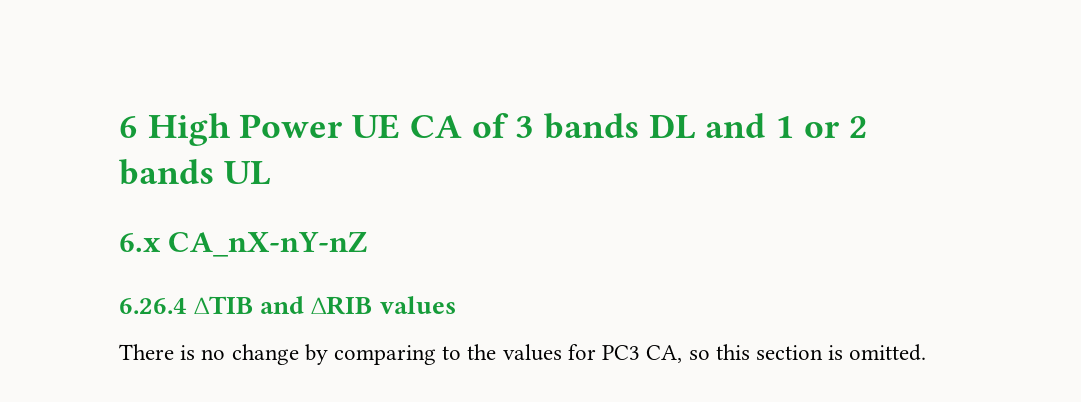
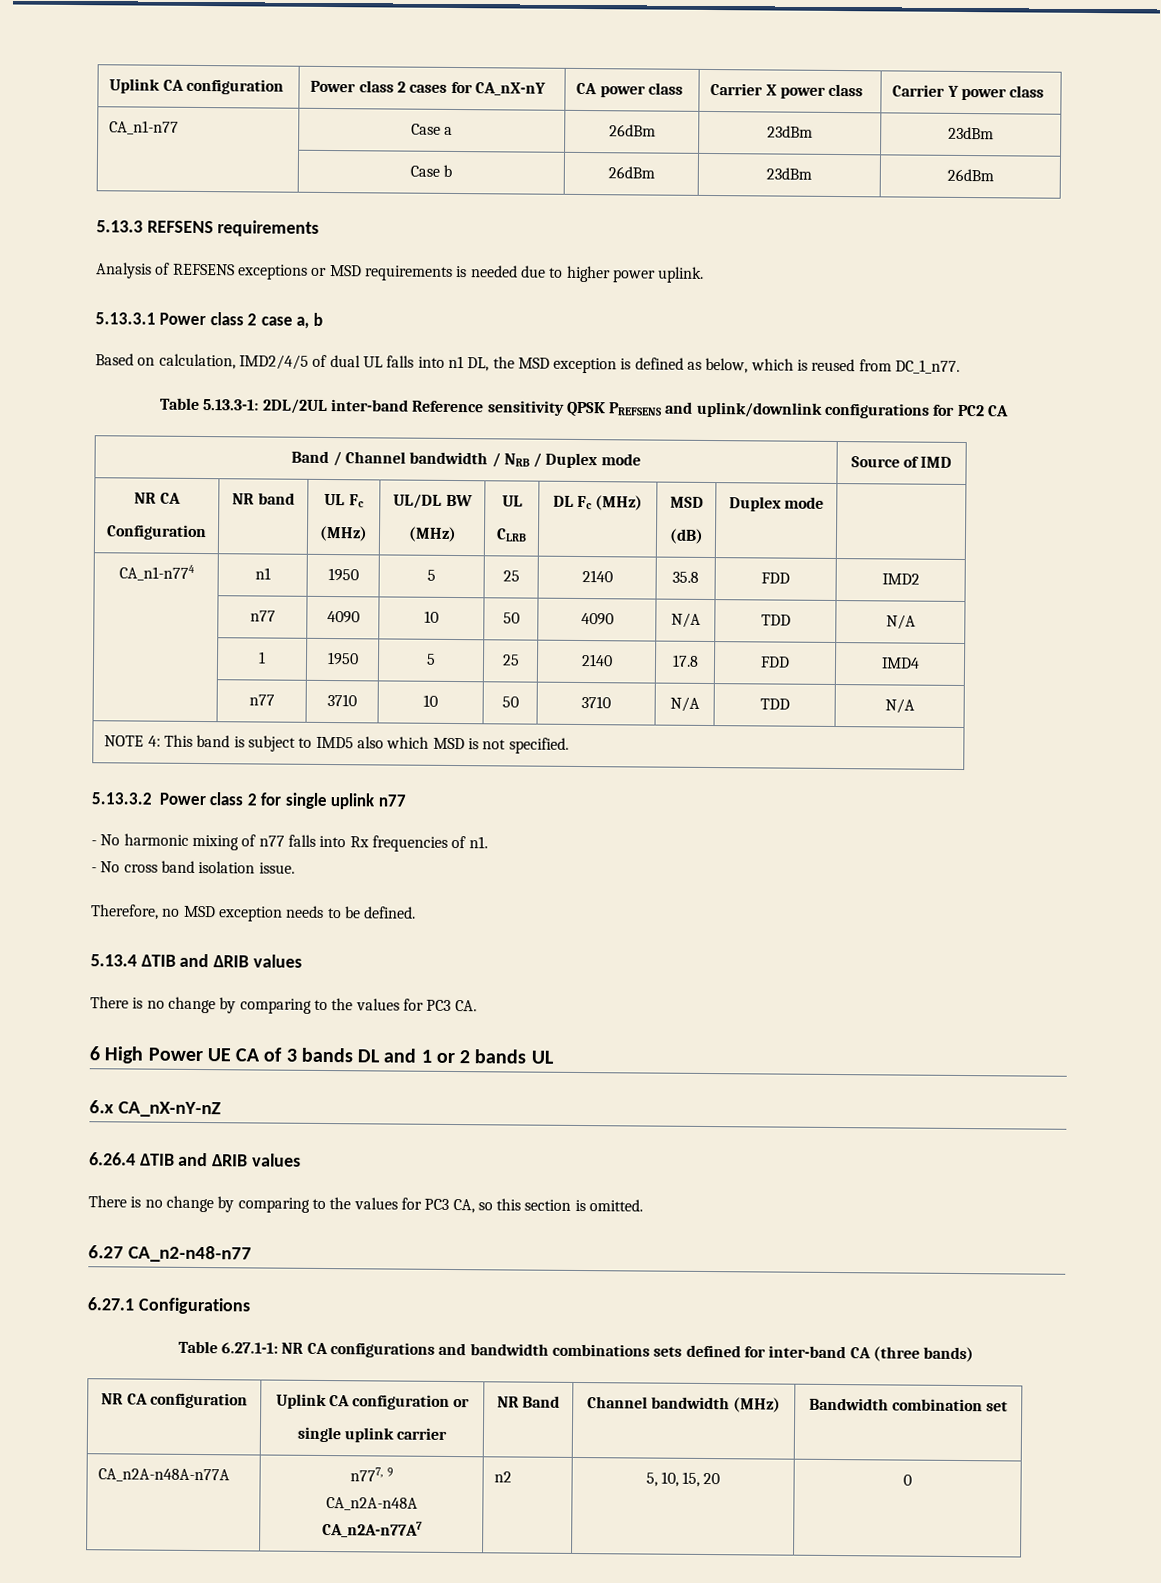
(119, 127) none -> [109,78,285,95] [310,80,546,96] [576,82,684,98] [710,82,864,99] [892,84,1045,101] [109,120,180,135] [410,123,454,135] [608,124,656,137] [767,125,813,138] [948,126,994,140] [409,164,453,177] [607,166,655,179] [766,167,812,180] [946,168,994,182] [96,220,320,237] [96,262,705,283] [95,312,323,329] [95,353,961,374] [158,397,1010,419] [291,450,641,469] [850,456,953,468] [134,492,181,504] [106,524,207,541] [232,492,295,505] [324,493,364,508] [319,525,368,542] [393,493,473,509] [407,526,457,543] [501,495,523,507] [496,528,527,542] [552,495,644,511] [669,496,704,508] [668,528,704,544] [728,496,825,512] [118,564,195,581] [254,567,271,580] [327,568,359,582] [427,569,436,581] [502,570,520,582] [581,570,613,583] [672,571,699,583] [761,572,790,584] [881,573,920,585] [249,610,276,622] [326,610,360,624] [424,610,439,623] [502,612,520,624] [580,612,614,626] [670,612,701,628] [760,614,791,626] [885,614,916,630] [258,651,266,664] [326,652,359,666] [426,653,436,665] [501,654,520,666] [580,654,613,667] [671,654,699,667] [760,656,790,668] [880,657,920,669] [248,694,275,706] [327,694,357,707] [423,694,438,707] [501,696,519,708] [581,696,611,709] [669,696,700,712] [759,698,790,710] [884,698,915,714] [104,734,569,754] [91,792,406,810] [91,833,488,852] [91,860,295,874] [90,904,417,922] [90,953,302,968] [90,996,477,1014] Uplink CA configuration | Power class 2 cases for CA_nX-nY | CA power class | Carrier X power class | Carrier Y power class // CA_n1-n77 | Case a | 26dBm | 23dBm | 23dBm // | Case b | 26dBm | 23dBm | 26dBm // 5.13.3 REFSENS requirements // Analysis of REFSENS exceptions or MSD requirements is needed due to higher power uplink. // 5.13.3.1 Power class 2 case a, b // Based on calculation, IMD2/4/5 of dual UL falls into n1 DL, the MSD exception is defined as below, which is reused from DC_1_n77. // Table 5.13.3-1: 2DL/2UL inter-band Reference sensitivity QPSK PREFSENS and uplink/downlink configurations for PC2 CA // Band / Channel bandwidth / NRB / Duplex mode | Source of IMD // NR CA // Configuration | NR band | UL Fc // (MHz) | UL/DL BW // (MHz) | UL // CLRB | DL Fc (MHz) | MSD // (dB) | Duplex mode | // CA_n1-n774 | n1 | 1950 | 5 | 25 | 2140 | 35.8 | FDD | IMD2 // | n77 | 4090 | 10 | 50 | 4090 | N/A | TDD | N/A // | 1 | 1950 | 5 | 25 | 2140 | 17.8 | FDD | IMD4 // | n77 | 3710 | 10 | 50 | 3710 | N/A | TDD | N/A // NOTE 4: This band is subject to IMD5 also which MSD is not specified. // 5.13.3.2 Power class 2 for single uplink n77 // - No harmonic mixing of n77 falls into Rx frequencies of n1. // - No cross band isolation issue. // Therefore, no MSD exception needs to be defined. // 5.13.4 ∆TIB and ∆RIB values // There is no change by comparing to the values for PC3 CA. //
(927, 352) none -> [88,1245,252,1263] [87,1297,251,1315] [177,1340,975,1363] [101,1392,248,1409] [275,1393,471,1410] [296,1426,448,1443] [496,1395,561,1408] [586,1396,782,1413] [808,1397,1009,1412] [98,1468,231,1483] [350,1467,393,1482] [325,1497,418,1511] [321,1520,423,1538] [494,1471,513,1483] [645,1471,721,1487] [903,1474,912,1486] // 6.27 CA_n2-n48-n77 // 6.27.1 Configurations // Table 6.27.1-1: NR CA configurations and bandwidth combinations sets defined for inter-band CA (three bands) // NR CA configuration | Uplink CA configuration or // single uplink carrier | NR Band | Channel bandwidth (MHz) | Bandwidth combination set // CA_n2A-n48A-n77A | n777, 9 // CA_n2A-n48A // CA_n2A-n77A7 | n2 | 5, 10, 15, 20 | 0

